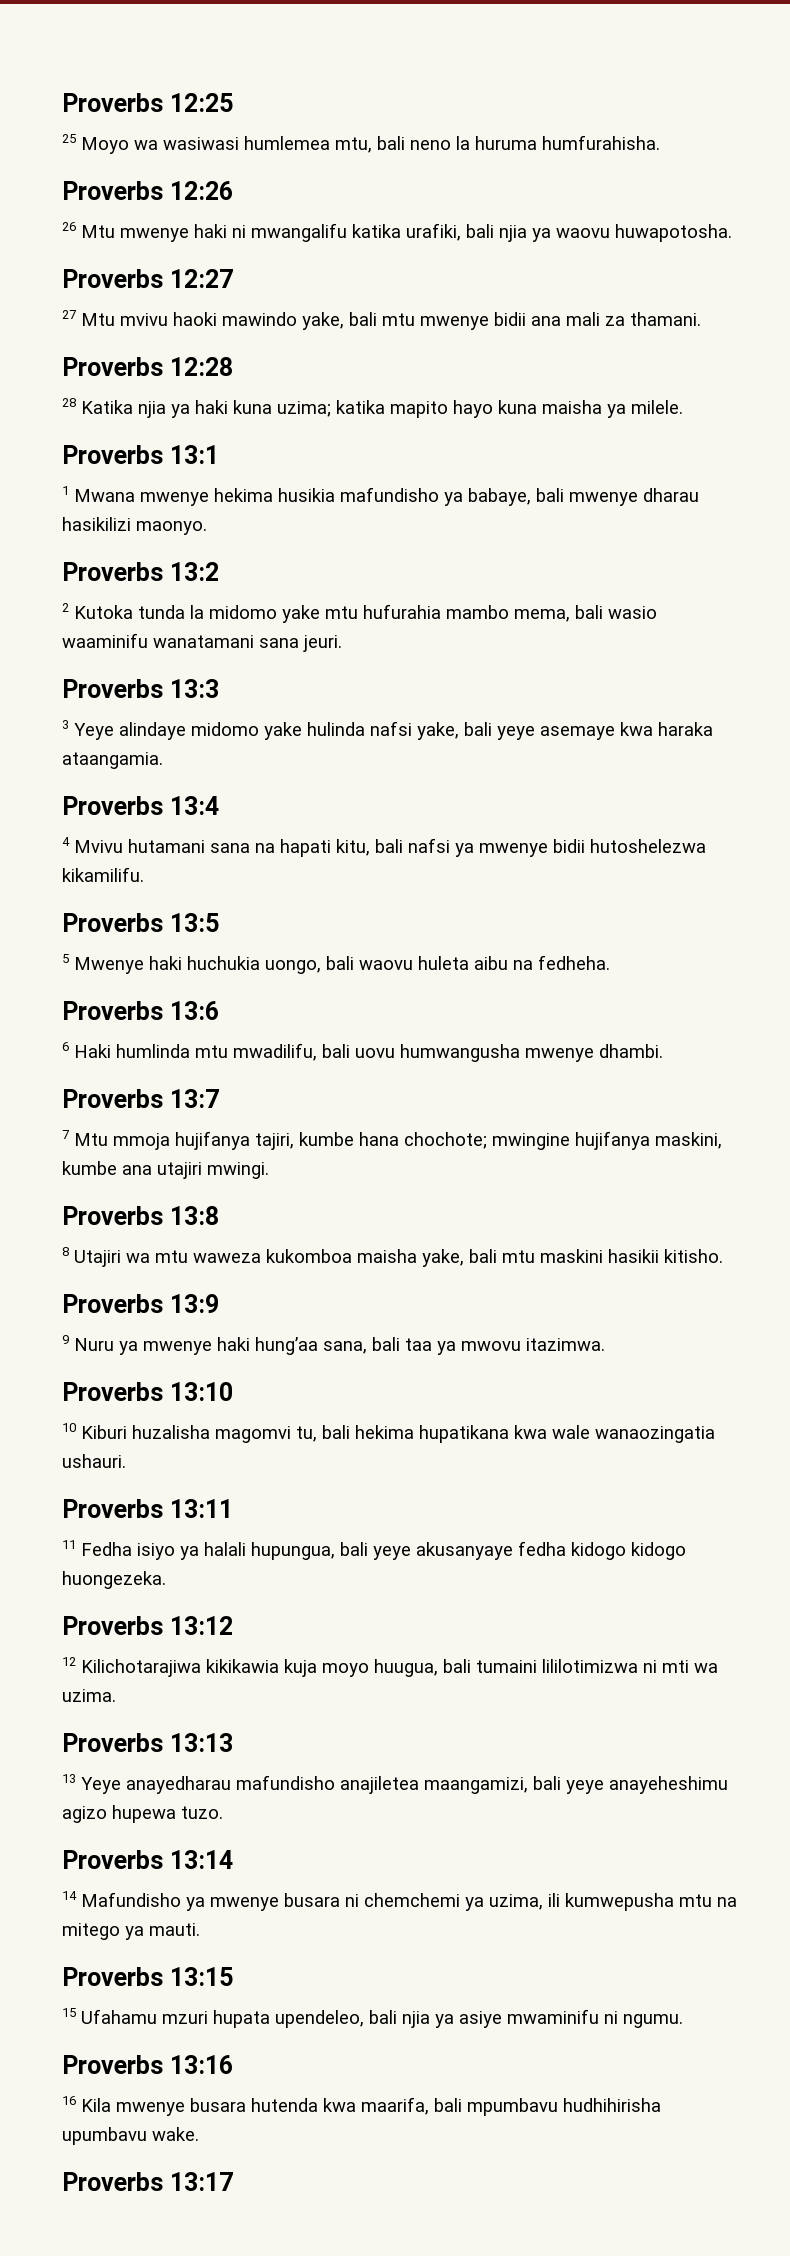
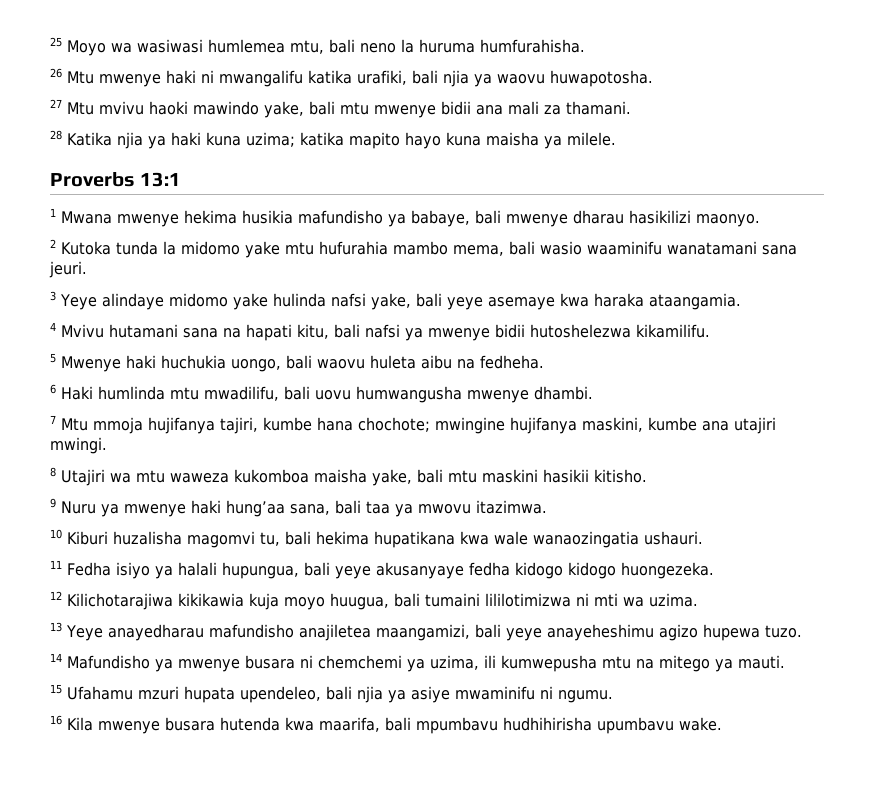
[62,93,233,112] Proverbs 12:25 // -> (50, 42) none
[62,181,233,200] // Proverbs 12:26 -> (585, 46) none
[62,269,233,288] // Proverbs 12:27 -> (653, 78) none
[62,357,233,376] // Proverbs 12:28 -> (631, 108) none
[62,562,219,581] // Proverbs 13:2 -> (760, 220) none
[62,679,219,698] // Proverbs 13:3 -> (87, 269) none
[62,796,219,815] // Proverbs 13:4 -> (741, 301) none
[62,913,219,932] // Proverbs 13:5 -> (710, 331) none
[62,1001,219,1020] // Proverbs 13:6 -> (544, 362) none
[62,1089,219,1108] // Proverbs 13:7 -> (593, 393) none
[62,1206,219,1225] // Proverbs 13:8 -> (107, 445) none
[62,1294,219,1313] // Proverbs 13:9 -> (647, 476) none
[62,1382,233,1401] // Proverbs 13:10 -> (547, 507) none
[62,1499,233,1518] // Proverbs 13:11 -> (703, 538) none
[62,1616,233,1635] // Proverbs 13:12 -> (714, 570) none
[62,1733,233,1752] // Proverbs 13:13 -> (698, 600) none
[62,1850,233,1869] // Proverbs 13:14 -> (802, 631) none
[62,1967,233,1986] // Proverbs 13:15 -> (785, 662) none
[62,2055,233,2074] // Proverbs 13:16 -> (613, 696) none
[62,2172,233,2191] // Proverbs 13:17 -> (722, 724) none

